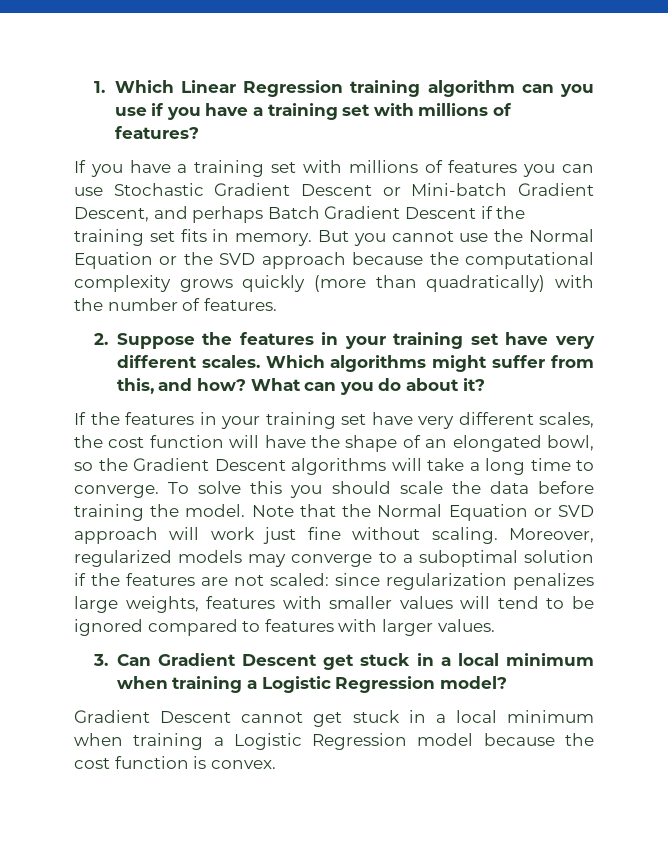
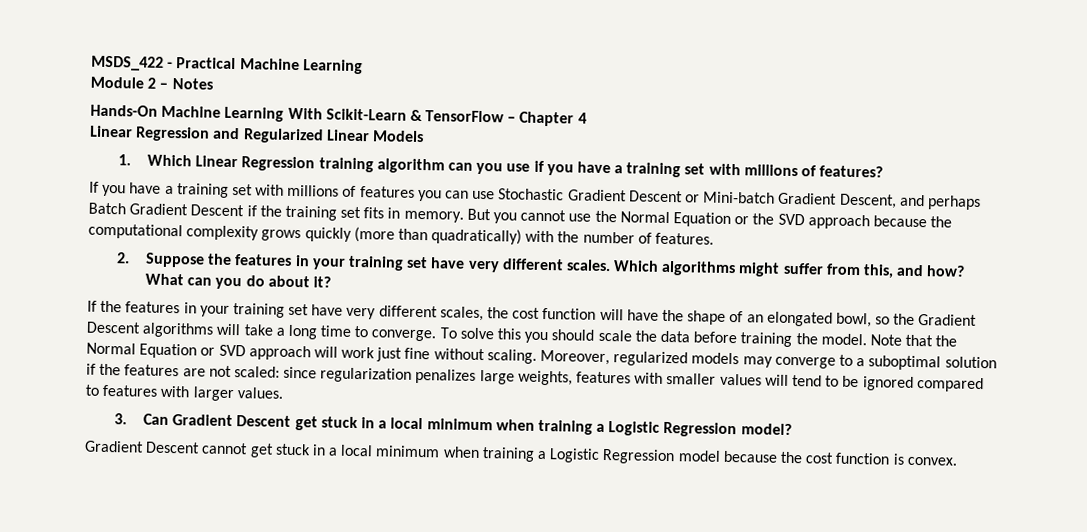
(94, 87) none -> [91,55,363,75] [90,76,213,90] [90,104,587,127] [90,125,424,144] MSDS_422 - Practical Machine Learning // Module 2 – Notes // Hands-On Machine Learning With Scikit-Learn & TensorFlow – Chapter 4 // Linear Regression and Regularized Linear Models //

